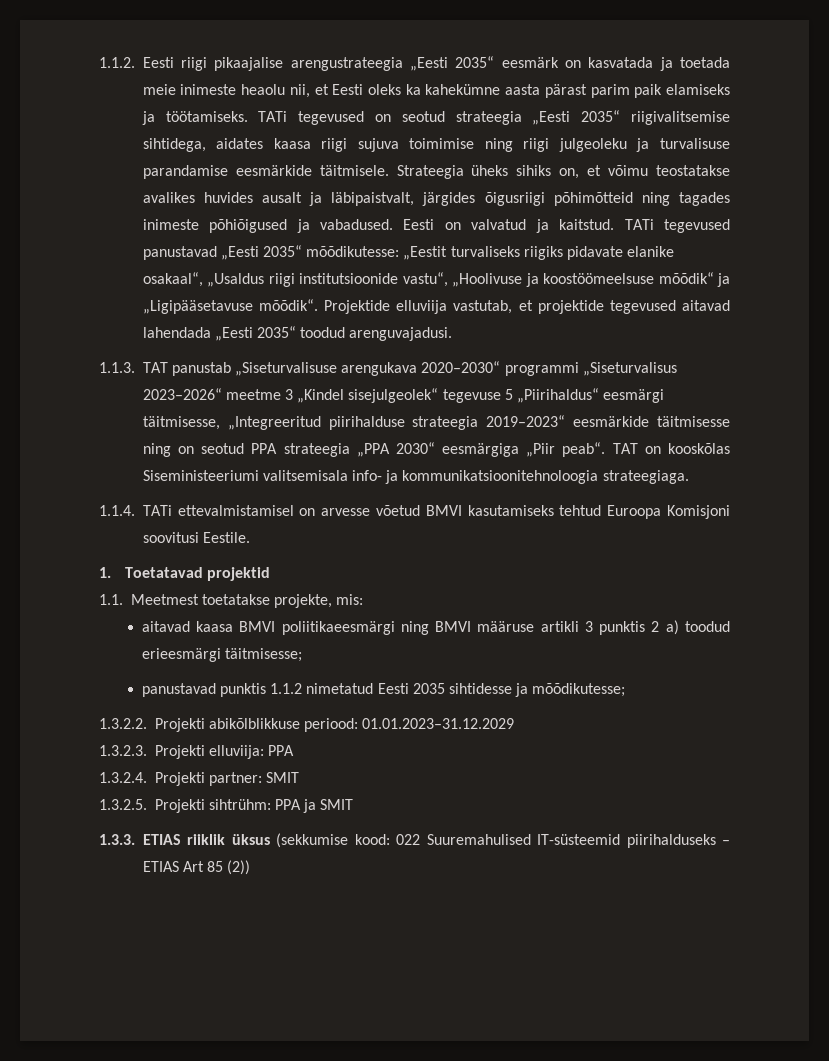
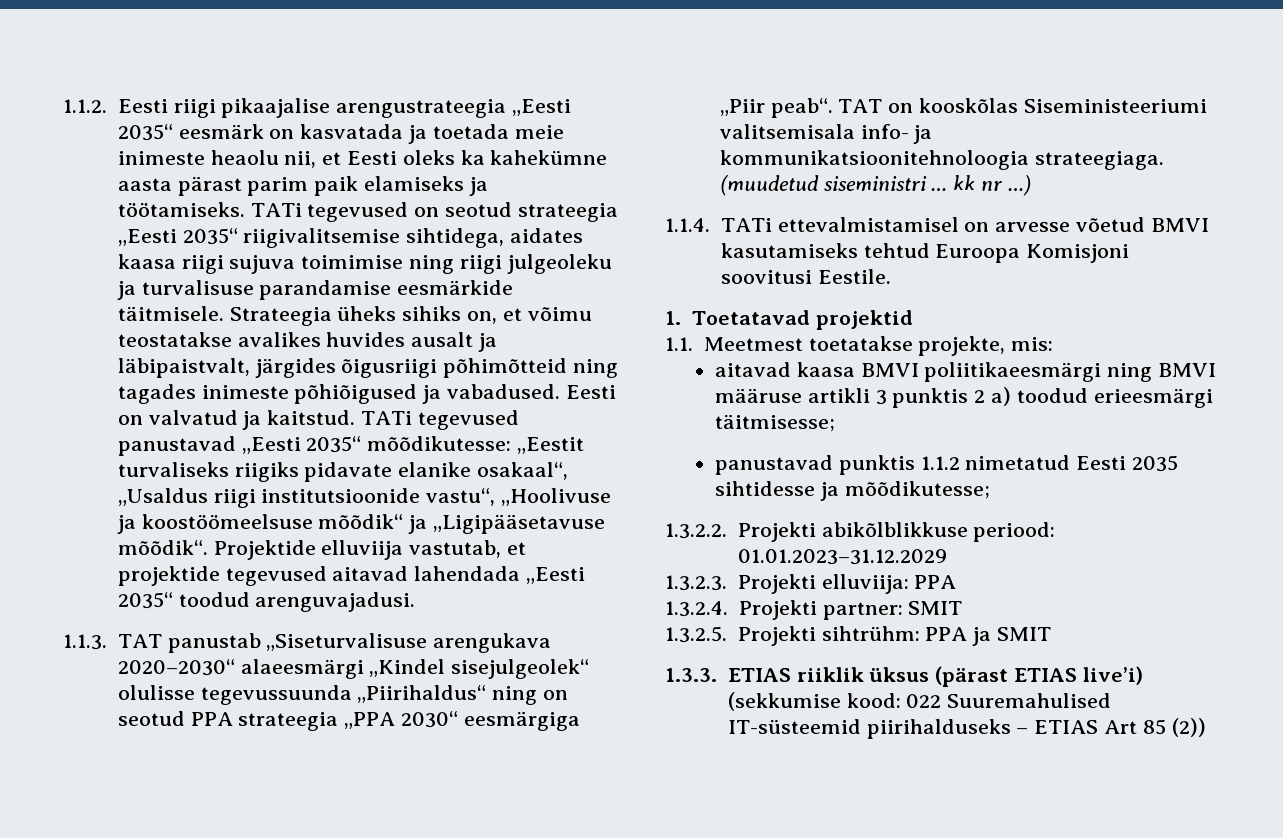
[504,362,677,376] [142,388,665,403] [142,415,730,430] programmi „Siseturvalisus 2023–2026“ meetme 3 „Kindel sisejulgeolek“ tegevuse 5 „Piirihaldus“ eesmärgi täitmisesse, „Integreeritud piirihalduse strateegia 2019–2023“ eesmärkide täitmisesse -> [240,659,590,679] [117,685,487,705] alaeesmärgi „Kindel sisejulgeolek“ olulisse tegevussuunda „Piirihaldus“
(689, 477) none -> [719,175,1031,196] (muudetud siseministri … kk nr …)
(270, 839) none -> [935,666,1143,687] (pärast ETIAS live’i)

